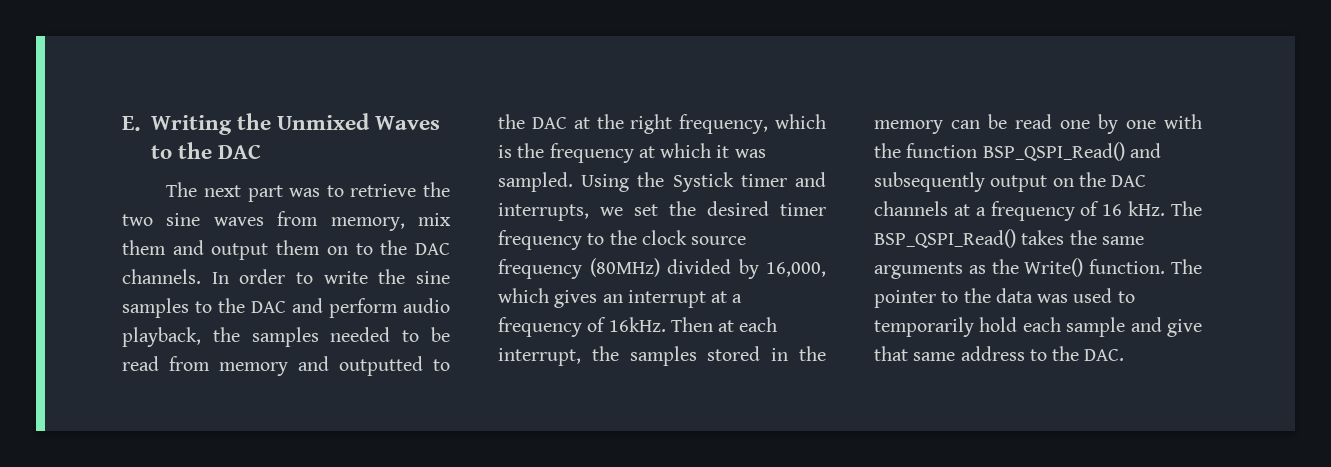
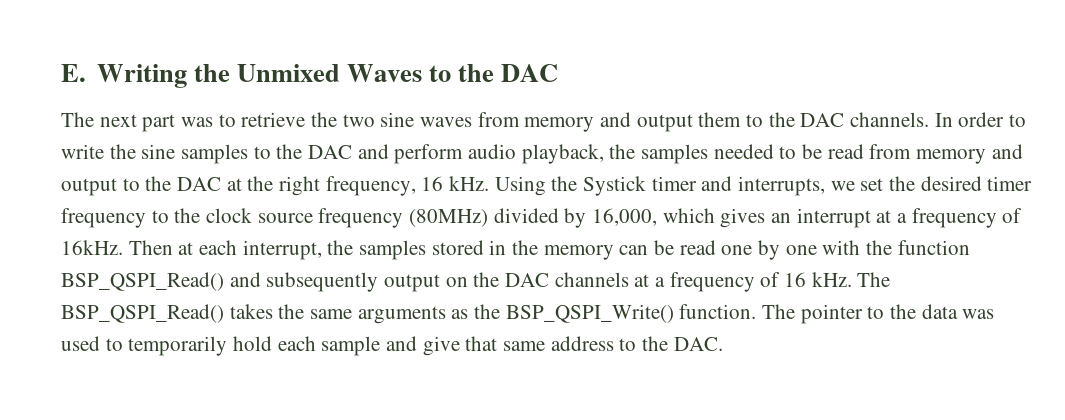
[330,213,451,231] [122,240,166,255] memory, mix them -> [524,117,595,132] memory
[326,246,348,255] on -> (742, 119) none
[339,356,423,376] outputted -> [61,178,117,196] output
[775,114,826,129] [498,143,766,163] [498,172,573,192] which is the frequency at which it was sampled. -> [421,176,490,191] 16 kHz.
[1024,258,1084,277] Write() -> [505,304,674,323] BSP_QSPI_Write()

